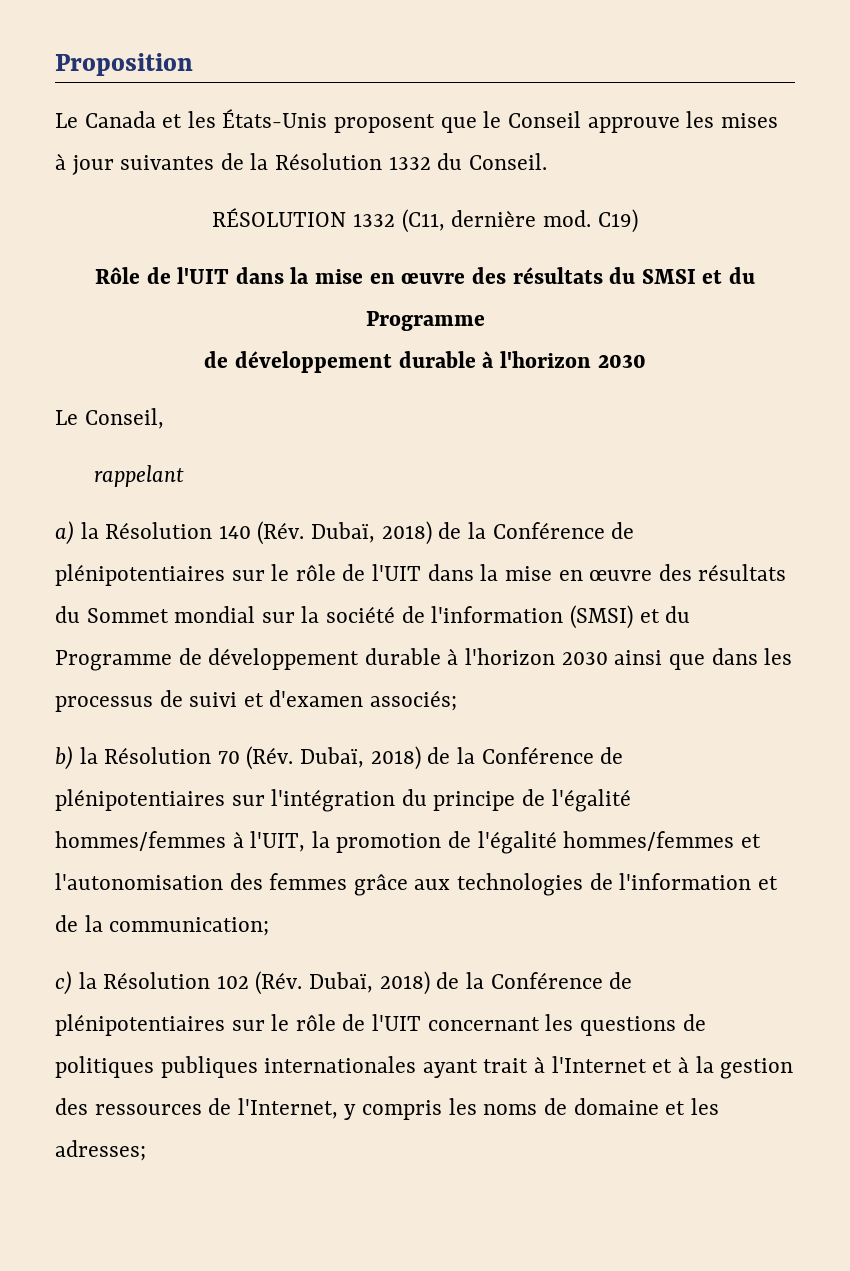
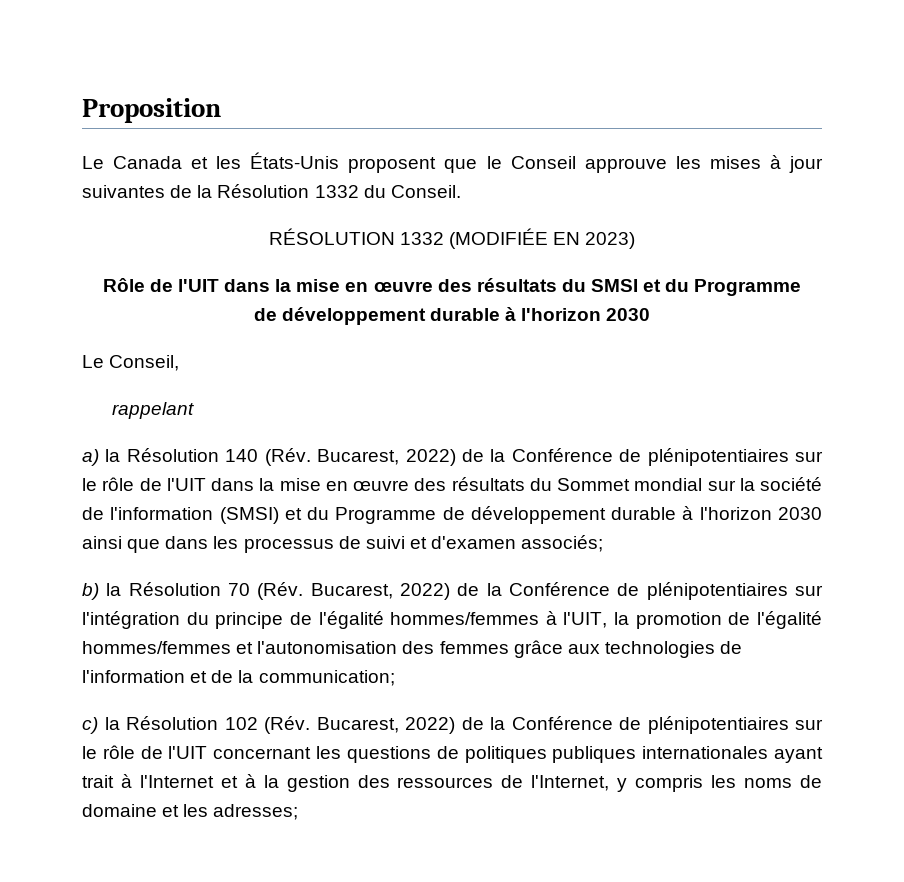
[401,209,638,233] (C11, dernière mod. C19) -> [449,228,636,249] (MODIFIÉE EN 2023)
[311,521,432,545] Dubaï, 2018) -> [317,449,456,466] Bucarest, 2022)
[300,746,421,770] Dubaï, 2018) -> [310,583,451,600] Bucarest, 2022)
[309,971,430,995] Dubaï, 2018) -> [316,717,455,734] Bucarest, 2022)

